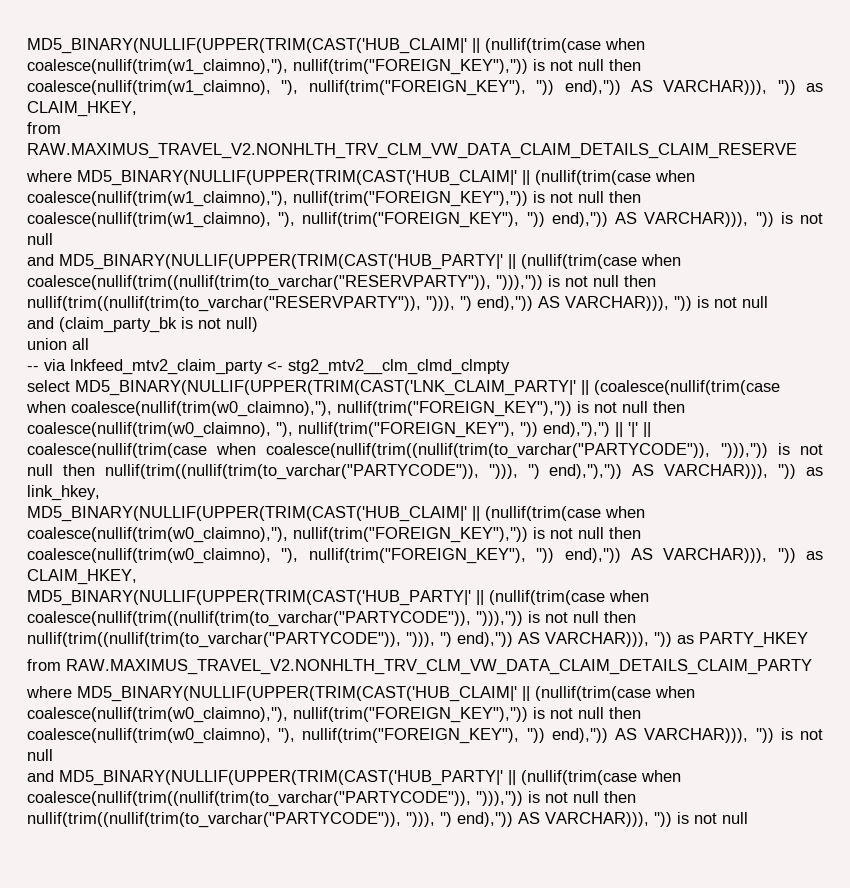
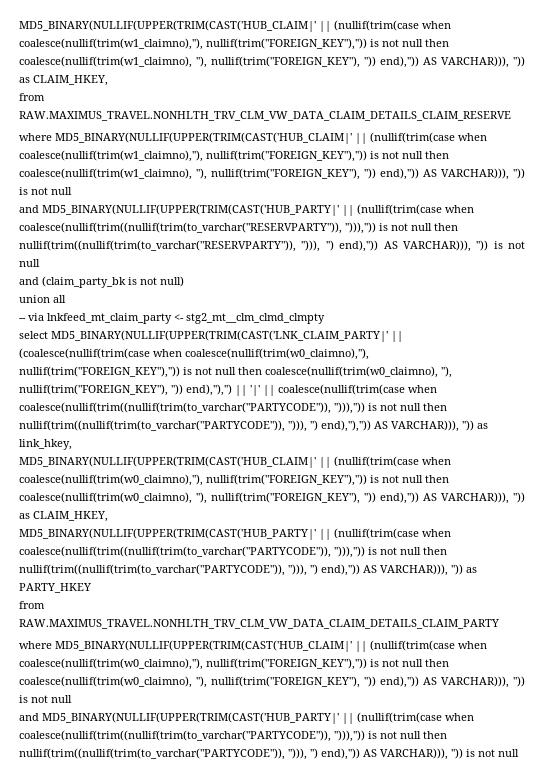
[27,143,797,159] RAW.MAXIMUS_TRAVEL_V2.NONHLTH_TRV_CLM_VW_DATA_CLAIM_DETAILS_CLAIM_RESERVE -> [19,111,511,121] RAW.MAXIMUS_TRAVEL.NONHLTH_TRV_CLM_VW_DATA_CLAIM_DETAILS_CLAIM_RESERVE
[70,359,510,375] lnkfeed_mtv2_claim_party <- stg2_mtv2__clm_clmd_clmpty -> [47,313,325,324] lnkfeed_mt_claim_party <- stg2_mt__clm_clmd_clmpty
[66,659,812,675] RAW.MAXIMUS_TRAVEL_V2.NONHLTH_TRV_CLM_VW_DATA_CLAIM_DETAILS_CLAIM_PARTY -> [19,619,499,629] RAW.MAXIMUS_TRAVEL.NONHLTH_TRV_CLM_VW_DATA_CLAIM_DETAILS_CLAIM_PARTY

